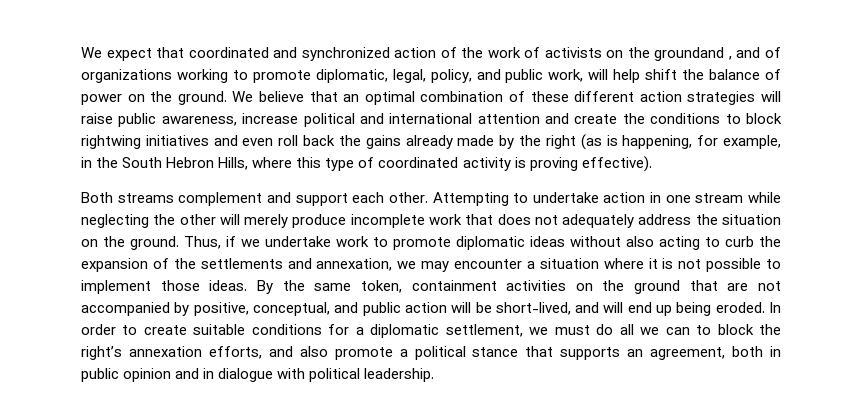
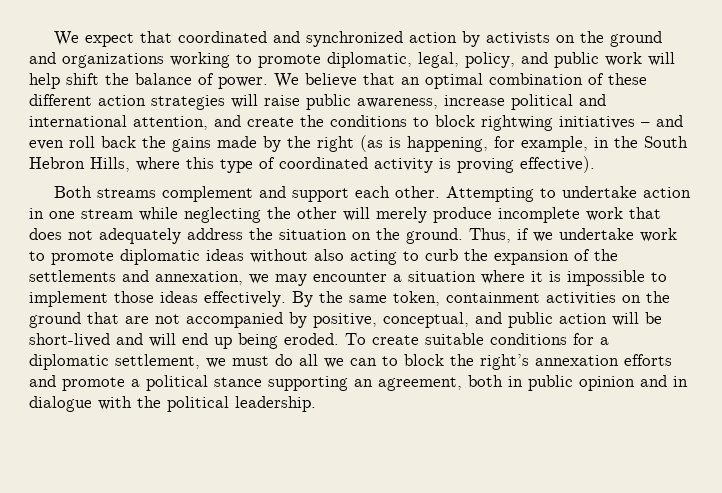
[440,47,781,61] of the work of activists on the groundand , and of -> [462,31,663,47] [29,52,56,64] by activists on the ground and
[548,69,584,82] work, -> [605,52,642,66] work
[81,91,227,105] power on the ground. -> [218,77,268,89] power.
[477,113,540,124] attention -> [133,116,208,130] attention,
(209, 140) none -> [641,122,650,127] –
[405,135,453,149] already -> (211, 144) none
[678,258,762,272] not possible -> [567,270,645,286] impossible
[209,280,248,291] ideas. -> [160,291,286,307] ideas effectively.
[495,302,571,315] short-lived, -> [29,333,110,347] short-lived
[769,302,781,313] [81,324,138,335] In order to -> [345,333,366,345] To
[208,346,328,359] efforts, and also -> [624,354,672,366] [29,375,56,387] efforts and
[525,346,621,360] that supports -> [268,376,348,391] supporting
(306, 373) none -> [137,396,161,408] the

